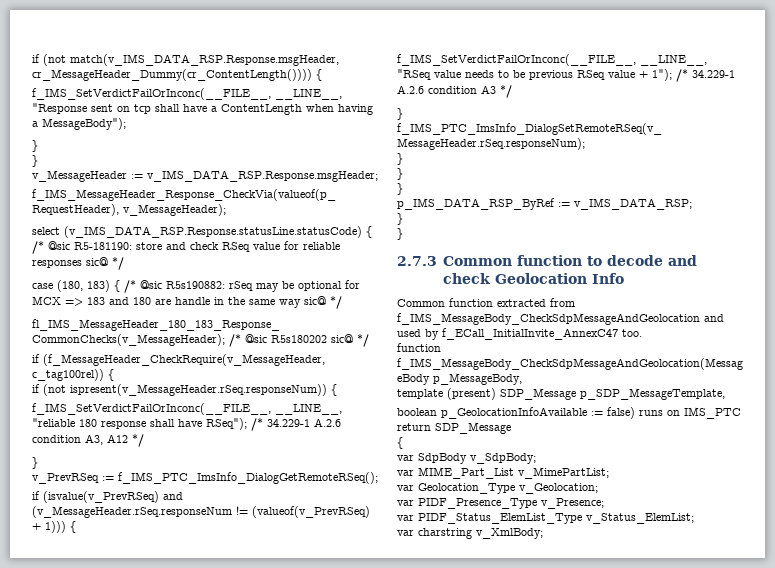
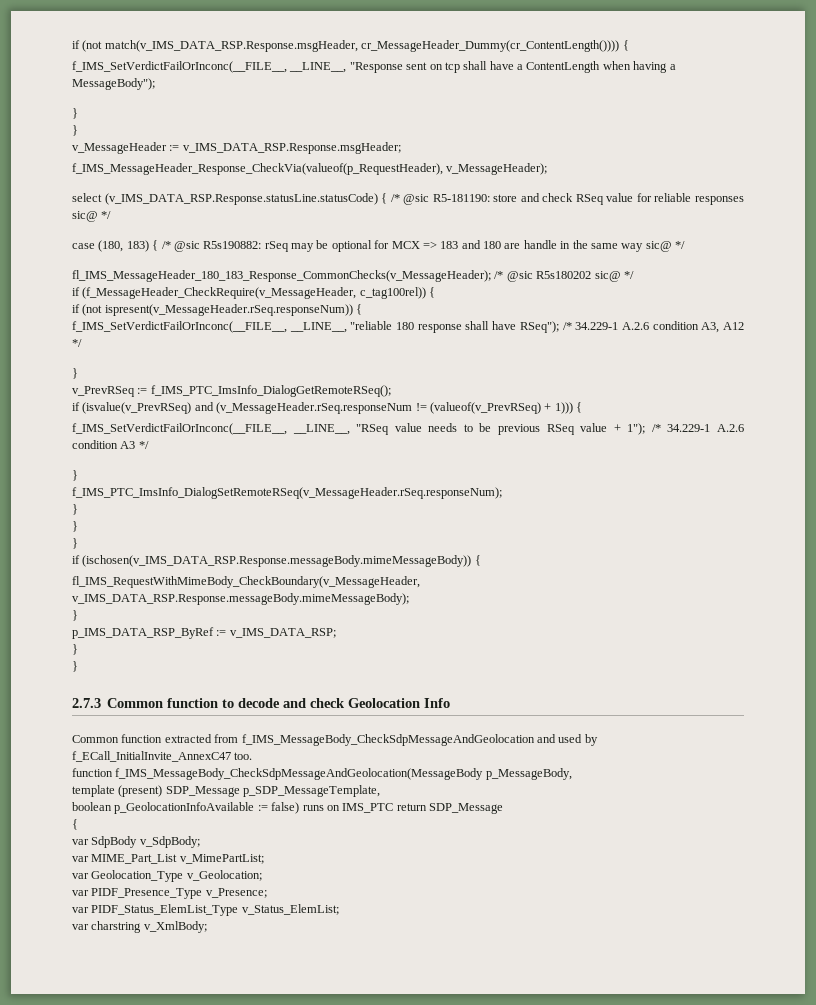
(403, 189) none -> [72,555,481,567] [72,576,420,588] [72,593,409,605] [72,610,78,621] // if (ischosen(v_IMS_DATA_RSP.Response.messageBody.mimeMessageBody)) { // fl_IMS_RequestWithMimeBody_CheckBoundary(v_MessageHeader, v_IMS_DATA_RSP.Response.messageBody.mimeMessageBody); // }

